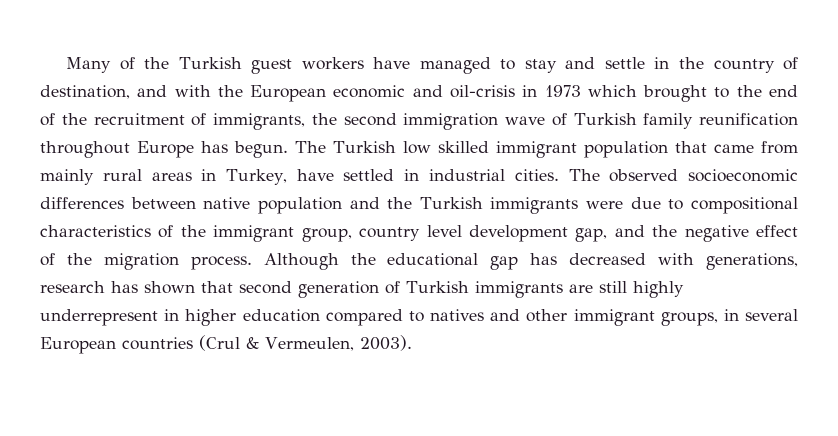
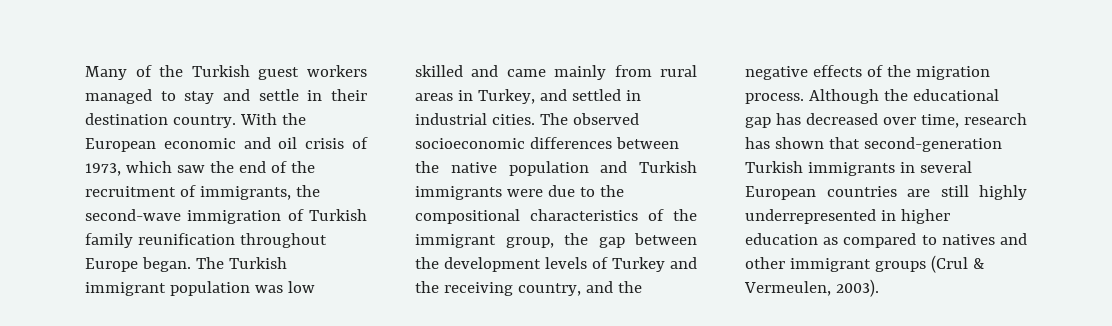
[373,57,411,69] have -> (367, 71) none
[678,57,798,73] [40,85,730,102] the country of destination, and with the European economic and oil-crisis in 1973 which brought to -> [331,89,368,101] [85,113,306,128] [85,137,368,152] [85,161,205,176] their destination country. With the European economic and oil crisis of 1973, which saw
[343,113,546,130] second immigration wave -> [85,209,282,224] second-wave immigration
[201,141,799,158] [40,169,94,185] has begun. The Turkish low skilled immigrant population that came from mainly -> [141,257,287,272] [85,281,315,296] [415,65,652,80] began. The Turkish immigrant population was low skilled and came mainly from
[296,169,334,181] have -> [539,89,567,101] and
(196, 203) none -> [415,161,439,173] the
[387,197,413,209] the -> (628, 167) none
(684, 204) none -> [599,185,624,197] the
[359,225,608,242] country level development gap, -> [564,233,697,248] [415,257,697,272] [415,281,581,296] the gap between the development levels of Turkey and the receiving country,
[755,225,798,237] effect -> [812,65,862,77] effects
[658,253,798,270] with generations, -> [883,114,959,128] over time,
[239,281,563,298] second generation of Turkish immigrants -> [863,137,1002,152] [745,161,972,176] [745,186,897,200] second-generation Turkish immigrants in several European countries
[40,309,158,326] underrepresent -> [745,209,876,224] underrepresented
(320, 315) none -> [823,237,839,245] as
[660,309,798,326] [40,337,193,354] groups, in several European countries -> [874,261,926,272] groups

